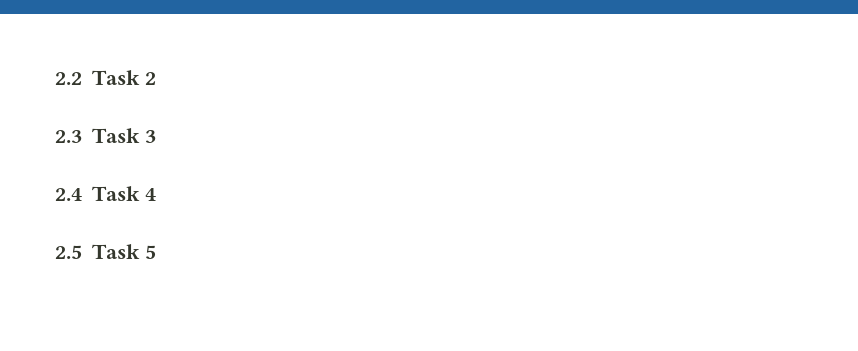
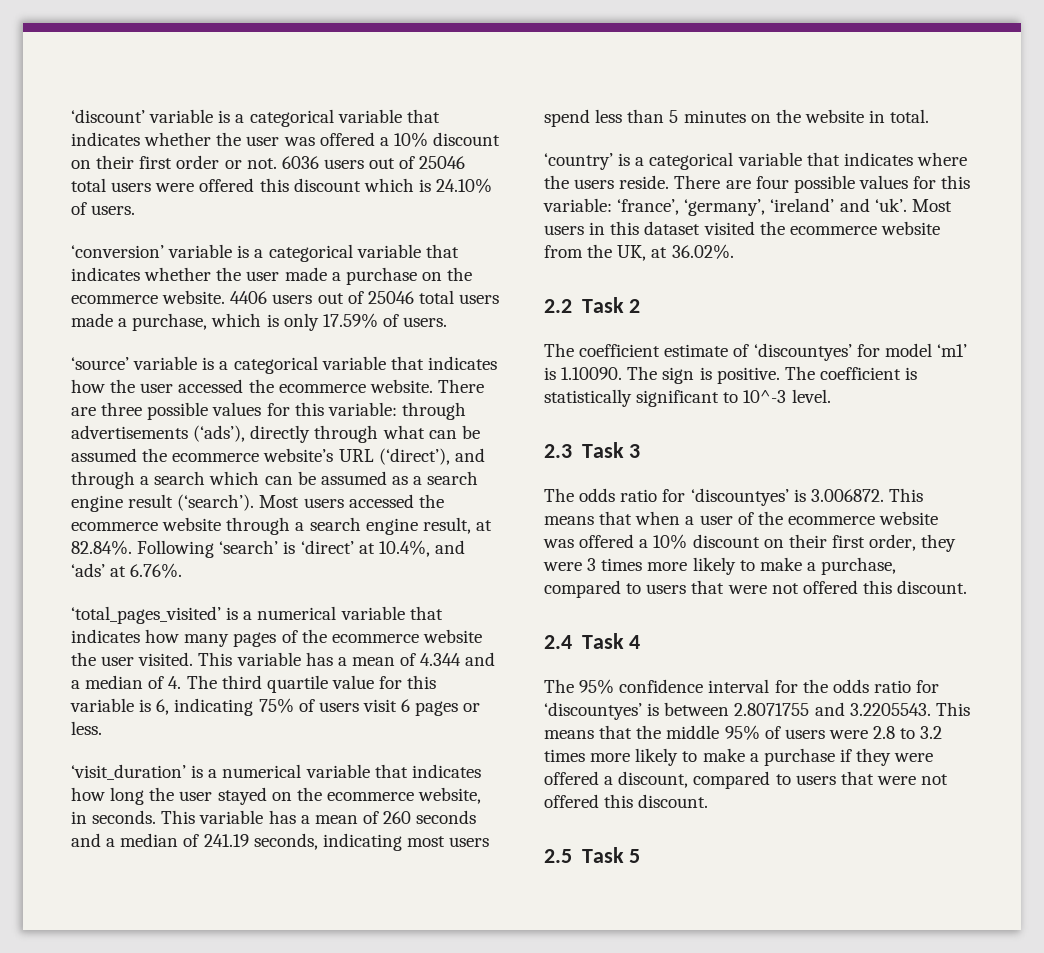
[55,70,156,85] [55,128,156,143] [55,186,156,201] 2.2 Task 2 // 2.3 Task 3 // 2.4 Task 4 -> [71,109,440,127] [71,132,501,147] [71,155,466,169] [71,178,493,193] [71,202,136,215] [71,244,459,262] [71,267,473,285] [71,290,500,304] [71,313,448,331] [71,356,497,374] [71,379,484,393] [71,402,466,420] [71,425,480,443] [71,448,485,465] [71,471,479,489] [71,494,444,512] [71,517,492,535] [71,540,465,558] [71,563,183,578] [71,606,443,624] [71,629,482,647] [71,652,496,666] [71,675,437,693] [70,698,481,716] [71,721,102,735] [71,764,481,780] [71,787,482,805] [71,810,477,824] [71,833,490,851] [544,109,930,127] [544,152,967,170] [544,175,971,193] [543,198,952,216] [544,221,940,235] [544,244,734,261] [544,297,641,313] [544,343,967,361] [544,366,918,384] [544,389,831,407] [544,442,641,458] [544,488,923,506] [544,511,939,525] [543,534,957,552] [543,557,897,575] [544,580,968,598] [544,633,641,649] [544,679,940,694] [544,702,970,720] [544,725,943,740] [544,748,934,766] [544,771,949,789] [544,794,709,808] ‘discount’ variable is a categorical variable that indicates whether the user was offered a 10% discount on their first order or not. 6036 users out of 25046 total users were offered this discount which is 24.10% of users. // ‘conversion’ variable is a categorical variable that indicates whether the user made a purchase on the ecommerce website. 4406 users out of 25046 total users made a purchase, which is only 17.59% of users. // ‘source’ variable is a categorical variable that indicates how the user accessed the ecommerce website. There are three possible values for this variable: through advertisements (‘ads’), directly through what can be assumed the ecommerce website’s URL (‘direct’), and through a search which can be assumed as a search engine result (‘search’). Most users accessed the ecommerce website through a search engine result, at 82.84%. Following ‘search’ is ‘direct’ at 10.4%, and ‘ads’ at 6.76%. // ‘total_pages_visited’ is a numerical variable that indicates how many pages of the ecommerce website the user visited. This variable has a mean of 4.344 and a median of 4. The third quartile value for this variable is 6, indicating 75% of users visit 6 pages or less. // ‘visit_duration’ is a numerical variable that indicates how long the user stayed on the ecommerce website, in seconds. This variable has a mean of 260 seconds and a median of 241.19 seconds, indicating most users spend less than 5 minutes on the website in total. // ‘country’ is a categorical variable that indicates where the users reside. There are four possible values for this variable: ‘france’, ‘germany’, ‘ireland’ and ‘uk’. Most users in this dataset visited the ecommerce website from the UK, at 36.02%. // 2.2 Task 2 // The coefficient estimate of ‘discountyes’ for model ‘m1’ is 1.10090. The sign is positive. The coefficient is statistically significant to 10^-3 level. // 2.3 Task 3 // The odds ratio for ‘discountyes’ is 3.006872. This means that when a user of the ecommerce website was offered a 10% discount on their first order, they were 3 times more likely to make a purchase, compared to users that were not offered this discount. // 2.4 Task 4 // The 95% confidence interval for the odds ratio for ‘discountyes’ is between 2.8071755 and 3.2205543. This means that the middle 95% of users were 2.8 to 3.2 times more likely to make a purchase if they were offered a discount, compared to users that were not offered this discount.

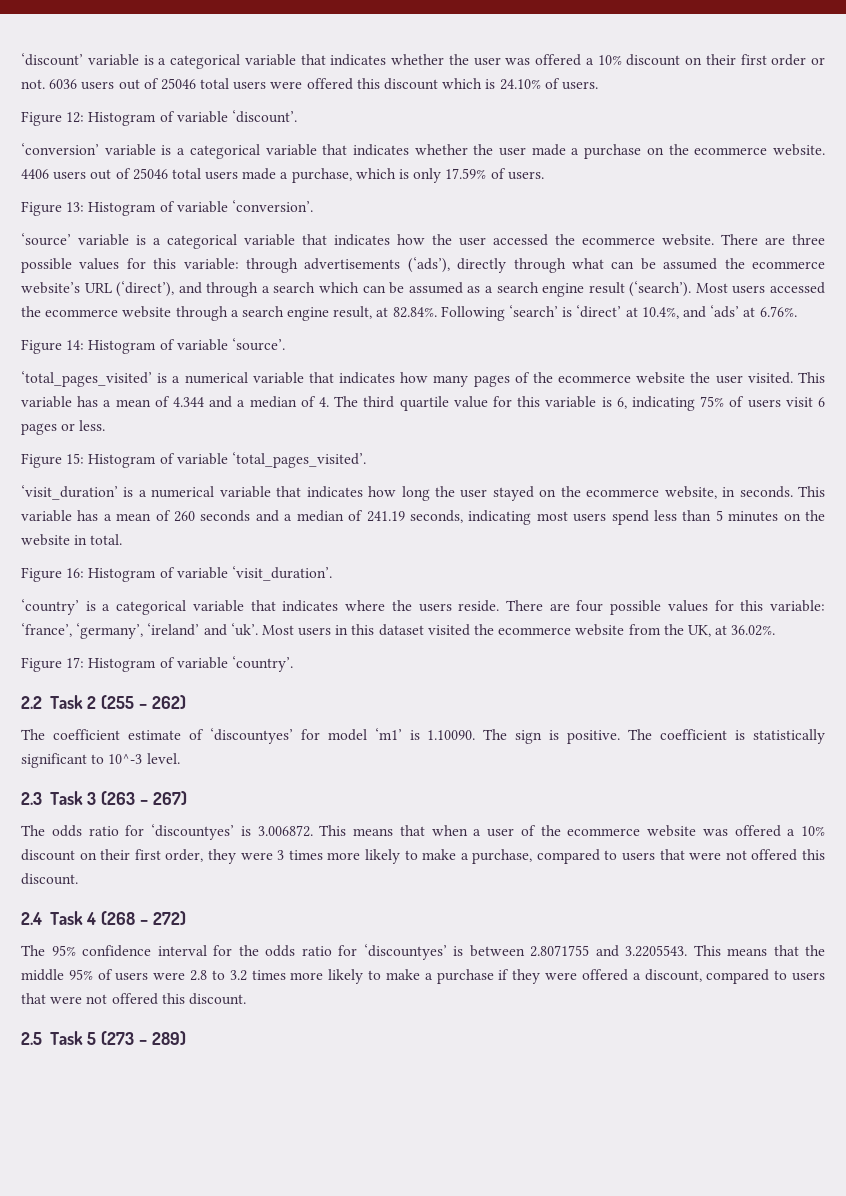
(136, 210) none -> [21,110,297,126] // Figure 12: Histogram of variable ‘discount’.
(448, 322) none -> [21,200,313,216] // Figure 13: Histogram of variable ‘conversion’.
(183, 570) none -> [21,338,285,354] // Figure 14: Histogram of variable ‘source’.
(102, 728) none -> [21,452,366,468] // Figure 15: Histogram of variable ‘total_pages_visited’.
(930, 116) none -> [21,566,332,582] // Figure 16: Histogram of variable ‘visit_duration’.
(734, 251) none -> [21,656,293,672] // Figure 17: Histogram of variable ‘country’.
(641, 306) none -> [101,695,186,709] (255 – 262)
(641, 451) none -> [101,791,187,805] (263 – 267)
(641, 642) none -> [101,911,186,925] (268 – 272)
(641, 856) none -> [101,1031,186,1045] (273 – 289)

